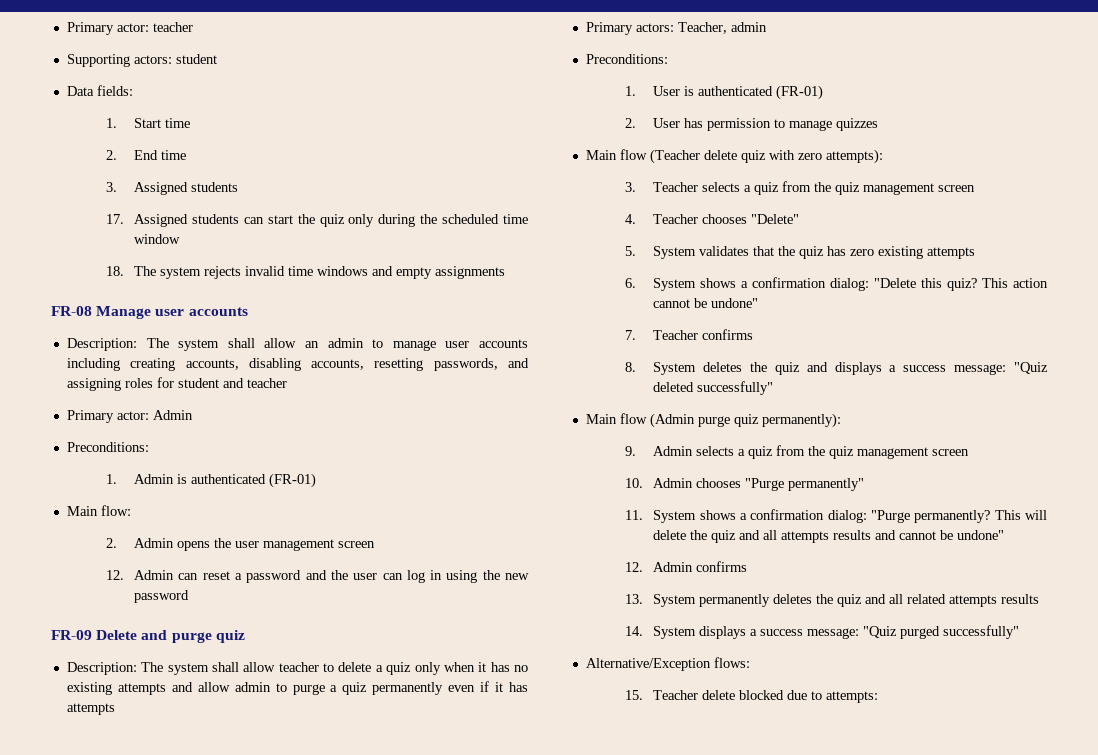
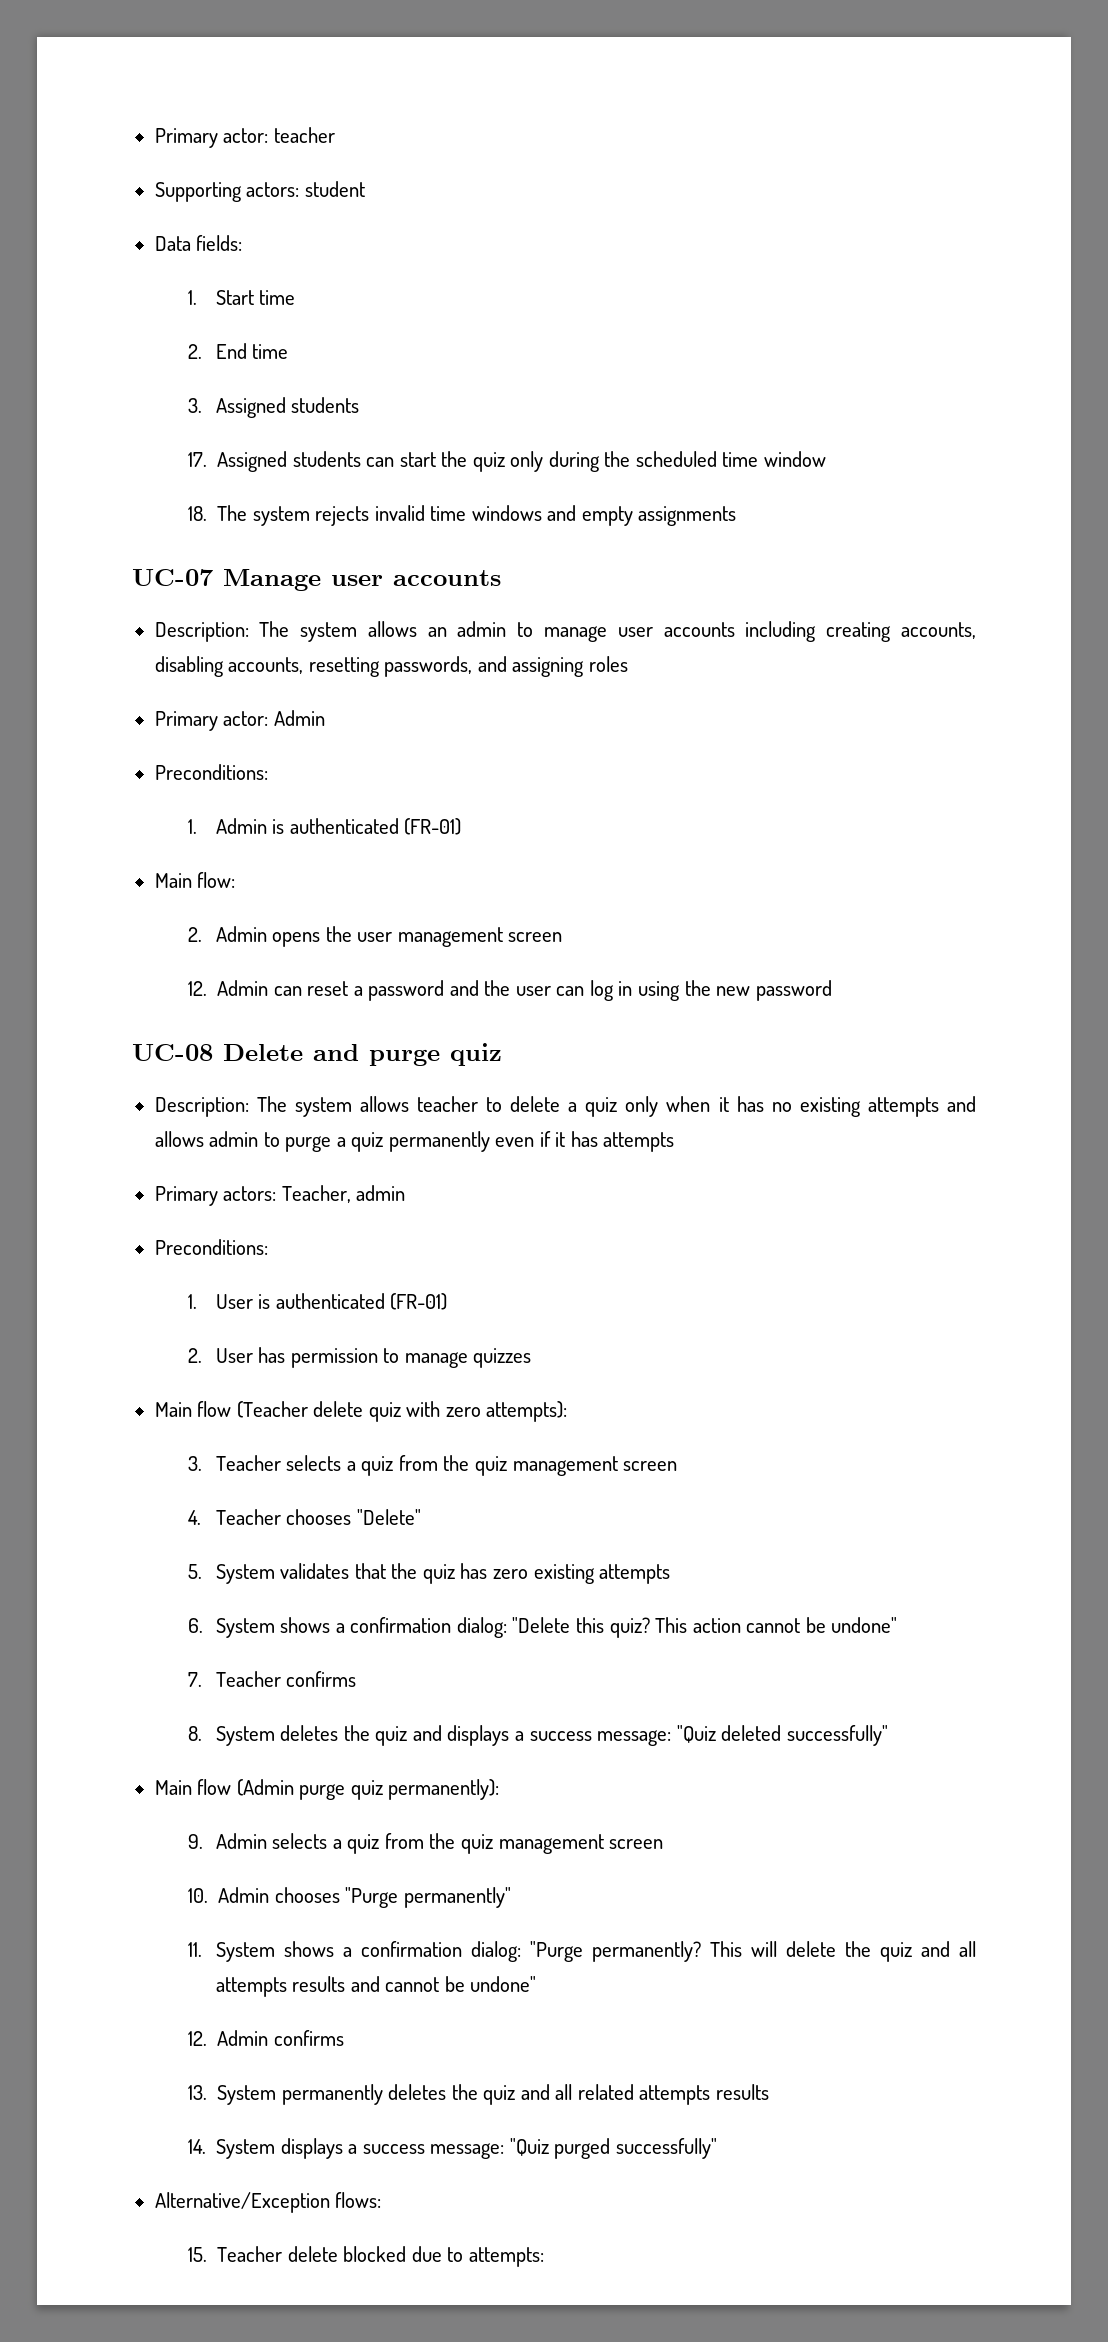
[51,306,92,316] FR-08 -> [132,569,213,586] UC-07
[227,338,297,348] shall allow -> [367,621,417,637] allows
[156,377,287,388] for student and teacher -> (628, 664) none
[51,630,92,640] FR-09 -> [132,1044,213,1061] UC-08
[212,662,276,672] shall allow -> [359,1096,409,1112] allows
[197,682,230,692] allow -> [154,1131,204,1147] allows

